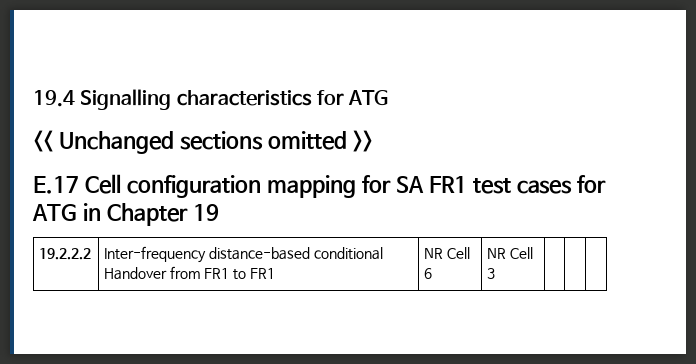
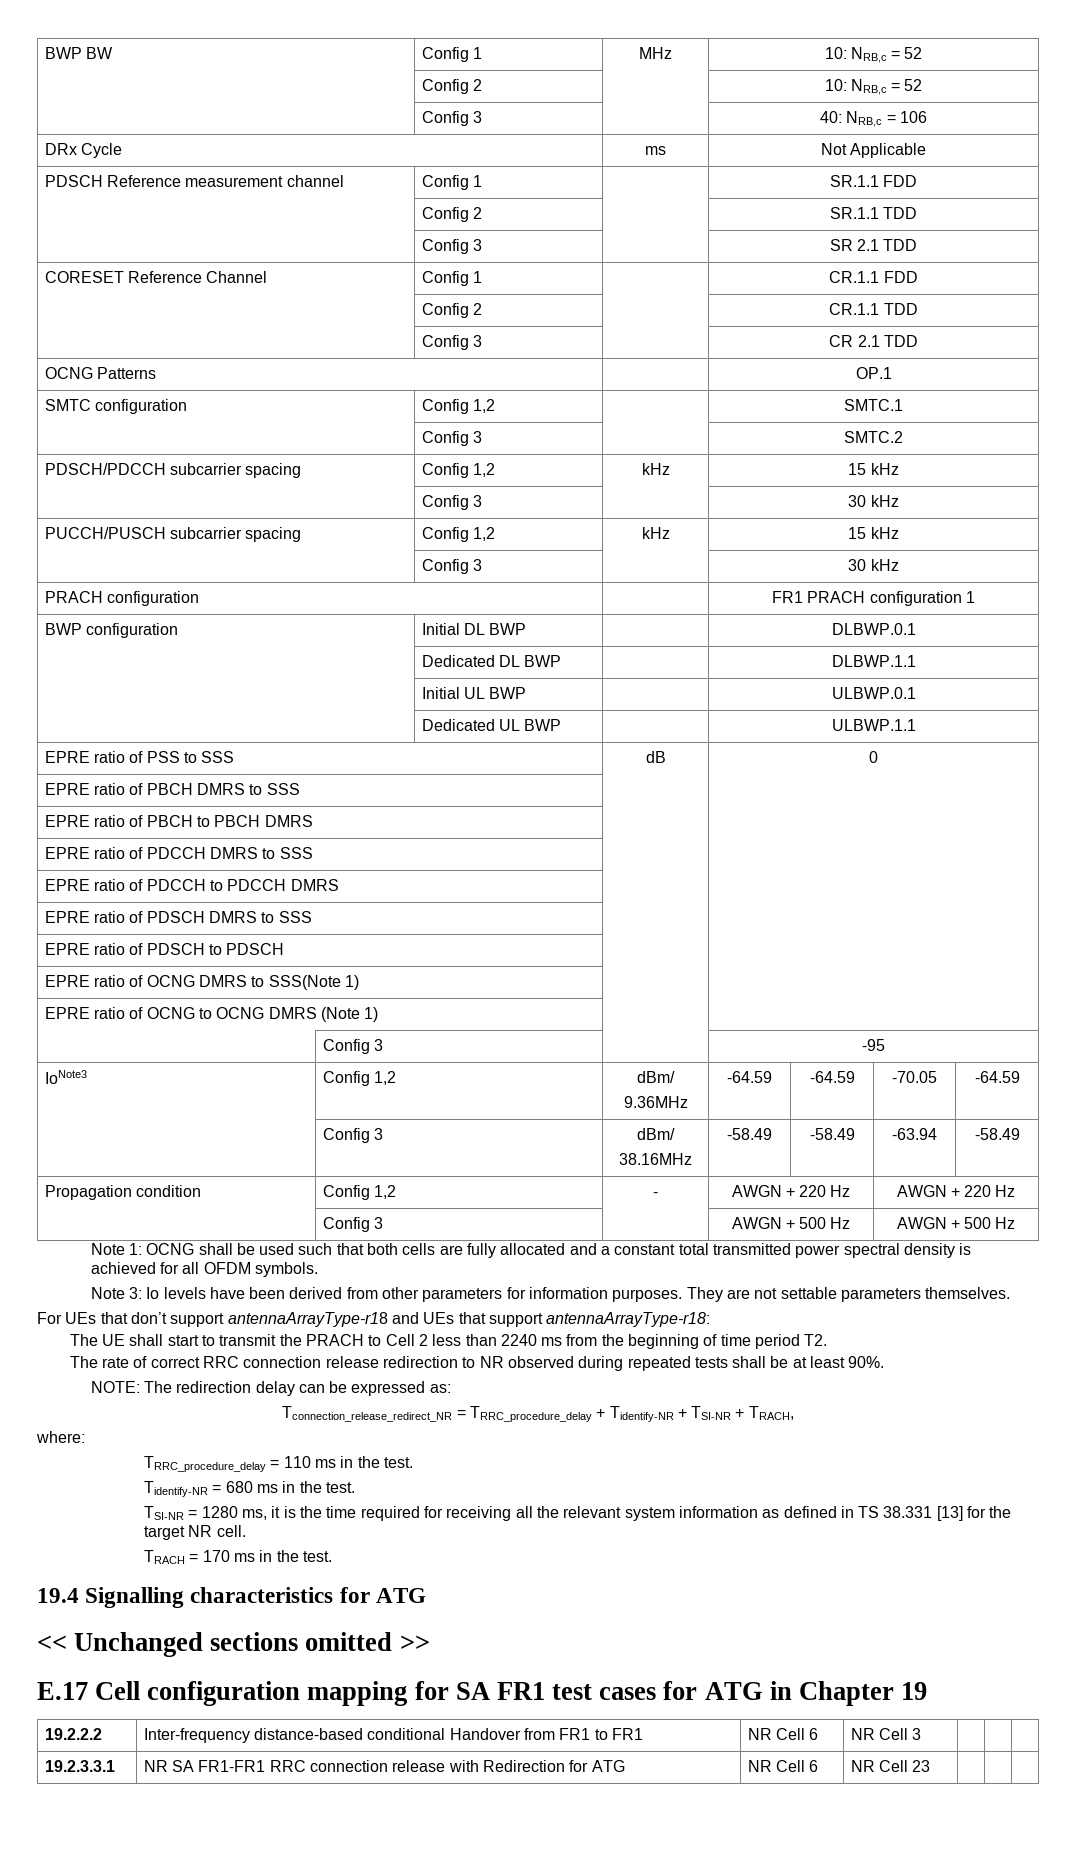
(33, 98) none -> [44,47,114,59] [421,47,483,62] [639,47,672,59] [824,47,923,63] [421,79,483,94] [824,79,923,95] [421,111,483,126] [820,111,927,127] [44,143,123,158] [645,146,666,155] [820,143,927,158] [44,175,344,187] [421,175,483,190] [829,175,918,187] [421,207,483,222] [829,207,918,219] [421,239,483,254] [829,239,918,251] [44,271,268,283] [421,271,483,286] [829,271,918,283] [421,303,483,318] [829,303,918,315] [421,335,483,350] [829,335,918,347] [44,367,157,379] [855,367,892,379] [44,399,188,414] [421,399,496,414] [844,399,903,411] [421,431,483,446] [844,431,903,443] [44,463,302,478] [421,463,496,478] [641,463,670,475] [848,463,899,475] [421,495,483,510] [848,495,899,507] [44,527,302,542] [421,527,496,542] [641,527,670,539] [848,527,899,539] [421,559,483,574] [848,559,899,571] [44,591,200,606] [772,591,975,606] [44,623,179,638] [421,623,527,635] [831,623,916,635] [421,655,562,667] [831,655,916,667] [421,687,527,699] [831,687,916,699] [421,719,562,731] [831,719,916,731] [44,751,235,763] [645,751,666,763] [869,751,878,763] [44,783,300,795] [44,815,313,827] [44,847,313,859] [44,879,339,891] [44,911,312,923] [44,943,285,955] [44,975,359,990] [44,1007,379,1022] [322,1039,384,1054] [862,1039,885,1051] [44,1070,87,1084] [322,1071,397,1086] [637,1071,675,1083] [623,1096,688,1108] [727,1071,772,1083] [809,1071,855,1083] [892,1071,937,1083] [974,1071,1020,1083] [322,1128,384,1143] [637,1128,675,1140] [619,1153,692,1165] [727,1128,772,1140] [809,1128,855,1140] [892,1128,937,1140] [974,1128,1020,1140] [44,1185,202,1200] [322,1185,397,1200] [653,1192,658,1197] [731,1185,851,1197] [896,1185,1016,1197] [322,1217,384,1232] [731,1217,851,1229] [896,1217,1016,1229] [90,1243,972,1258] [90,1262,318,1277] [90,1287,1011,1302] [37,1312,711,1327] [69,1334,828,1349] [69,1356,885,1371] [90,1381,451,1396] [282,1406,794,1422] [36,1431,85,1443] [144,1456,413,1472] [144,1481,355,1497] [144,1506,1012,1521] [144,1525,246,1540] [144,1550,332,1564] BWP BW | Config 1 | MHz | 10: NRB,c = 52 // | Config 2 | | 10: NRB,c = 52 // | Config 3 | | 40: NRB,c = 106 // DRx Cycle | ms | Not Applicable // PDSCH Reference measurement channel | Config 1 | | SR.1.1 FDD // | Config 2 | | SR.1.1 TDD // | Config 3 | | SR 2.1 TDD // CORESET Reference Channel | Config 1 | | CR.1.1 FDD // | Config 2 | | CR.1.1 TDD // | Config 3 | | CR 2.1 TDD // OCNG Patterns | | OP.1 // SMTC configuration | Config 1,2 | | SMTC.1 // | Config 3 | | SMTC.2 // PDSCH/PDCCH subcarrier spacing | Config 1,2 | kHz | 15 kHz // | Config 3 | | 30 kHz // PUCCH/PUSCH subcarrier spacing | Config 1,2 | kHz | 15 kHz // | Config 3 | | 30 kHz // PRACH configuration | | FR1 PRACH configuration 1 // BWP configuration | Initial DL BWP | | DLBWP.0.1 // | Dedicated DL BWP | | DLBWP.1.1 // | Initial UL BWP | | ULBWP.0.1 // | Dedicated UL BWP | | ULBWP.1.1 // EPRE ratio of PSS to SSS | dB | 0 // EPRE ratio of PBCH DMRS to SSS | | // EPRE ratio of PBCH to PBCH DMRS | | // EPRE ratio of PDCCH DMRS to SSS | | // EPRE ratio of PDCCH to PDCCH DMRS | | // EPRE ratio of PDSCH DMRS to SSS | | // EPRE ratio of PDSCH to PDSCH | | // EPRE ratio of OCNG DMRS to SSS(Note 1) | | // EPRE ratio of OCNG to OCNG DMRS (Note 1) | | // | Config 3 | | -95 // IoNote3 | Config 1,2 | dBm/ // 9.36MHz | -64.59 | -64.59 | -70.05 | -64.59 // | Config 3 | dBm/ // 38.16MHz | -58.49 | -58.49 | -63.94 | -58.49 // Propagation condition | Config 1,2 | - | AWGN + 220 Hz | AWGN + 220 Hz // | Config 3 | | AWGN + 500 Hz | AWGN + 500 Hz // Note 1: OCNG shall be used such that both cells are fully allocated and a constant total transmitted power spectral density is achieved for all OFDM symbols. // Note 3: Io levels have been derived from other parameters for information purposes. They are not settable parameters themselves. // For UEs that don’t support antennaArrayType-r18 and UEs that support antennaArrayType-r18: // The UE shall start to transmit the PRACH to Cell 2 less than 2240 ms from the beginning of time period T2. // The rate of correct RRC connection release redirection to NR observed during repeated tests shall be at least 90%. // NOTE: The redirection delay can be expressed as: // Tconnection_release_redirect_NR = TRRC_procedure_delay + Tidentify-NR + TSI-NR + TRACH, // where: // TRRC_procedure_delay = 110 ms in the test. // Tidentify-NR = 680 ms in the test. // TSI-NR = 1280 ms, it is the time required for receiving all the relevant system information as defined in TS 38.331 [13] for the target NR cell. // TRACH = 170 ms in the test. //
(496, 273) none -> [44,1760,115,1772] [143,1760,625,1772] [747,1760,819,1772] [850,1760,931,1772] // 19.2.3.3.1 | NR SA FR1-FR1 RRC connection release with Redirection for ATG | NR Cell 6 | NR Cell 23 | | |

